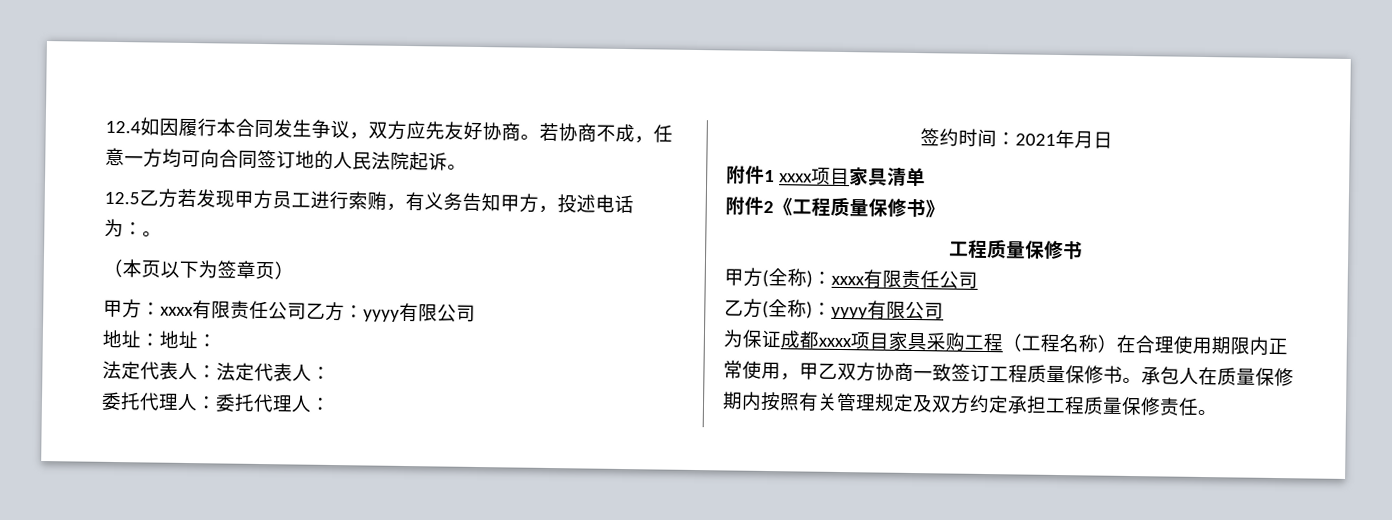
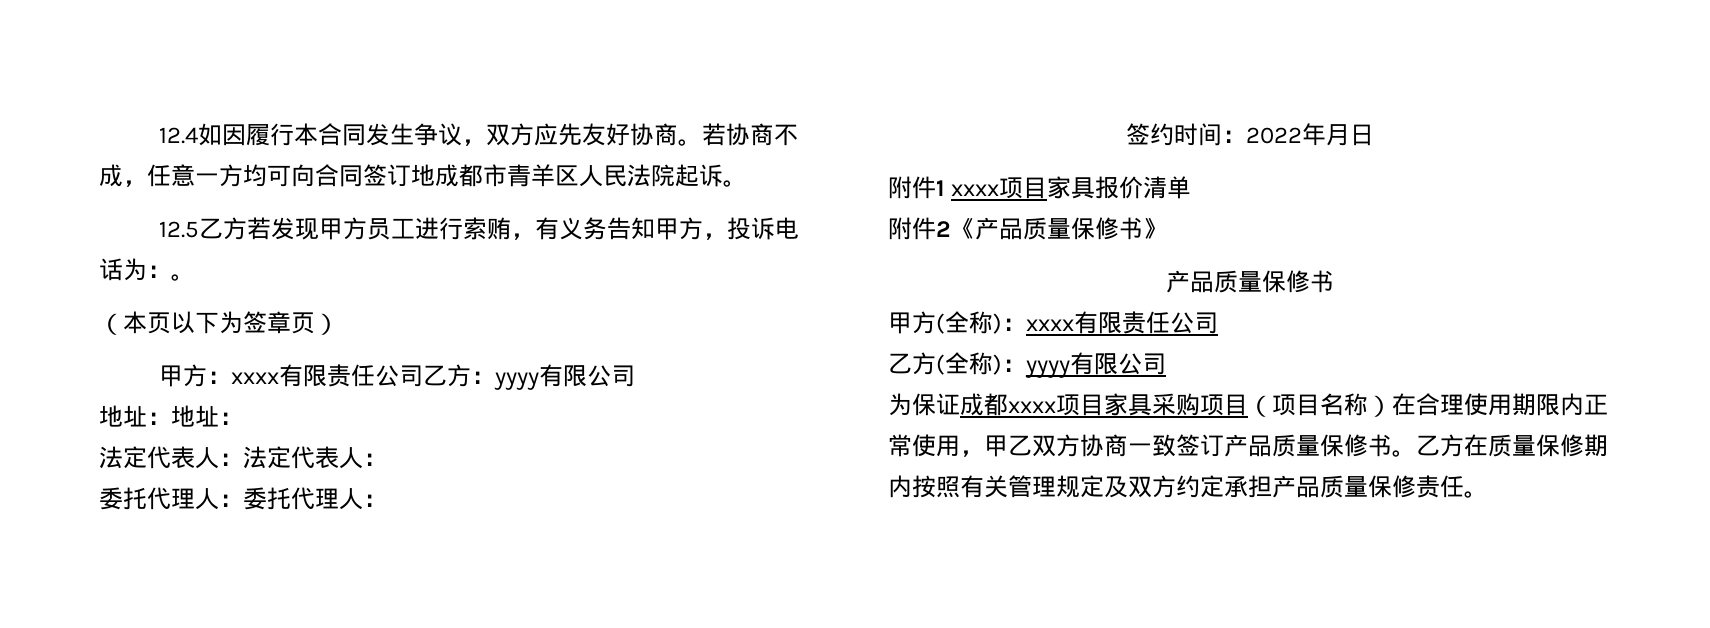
[314,150,334,170] 的 -> [435,164,579,187] 成都市青羊区
[576,194,596,213] 述 -> [751,217,776,240] 诉
[1015,133,1056,146] 2021 -> [1245,127,1302,144] 2022
(888, 177) none -> [1095,176,1144,199] 报价
[792,197,831,217] 工程 -> [975,217,1023,240] 产品
[948,239,988,260] 工程 -> [1165,270,1214,293] 产品
[964,332,1061,353] 工程（工程 -> [1200,394,1320,417] 项目（项目
[989,364,1028,383] 工程 -> [1224,434,1272,457] 产品
[1141,366,1199,385] 承包人 -> [1416,434,1464,457] 乙方
[1045,396,1085,415] 工程 -> [1272,475,1320,498] 产品

